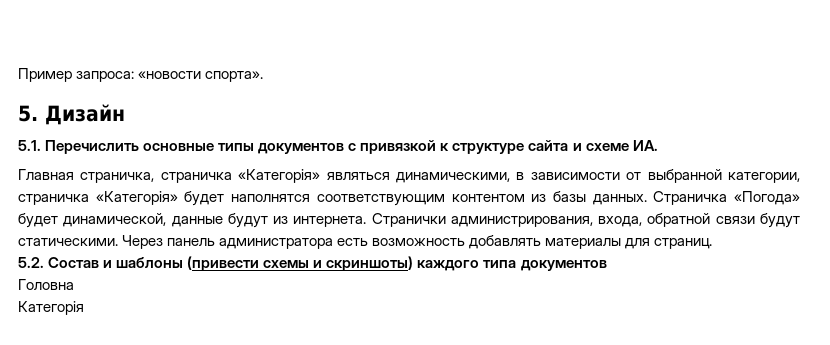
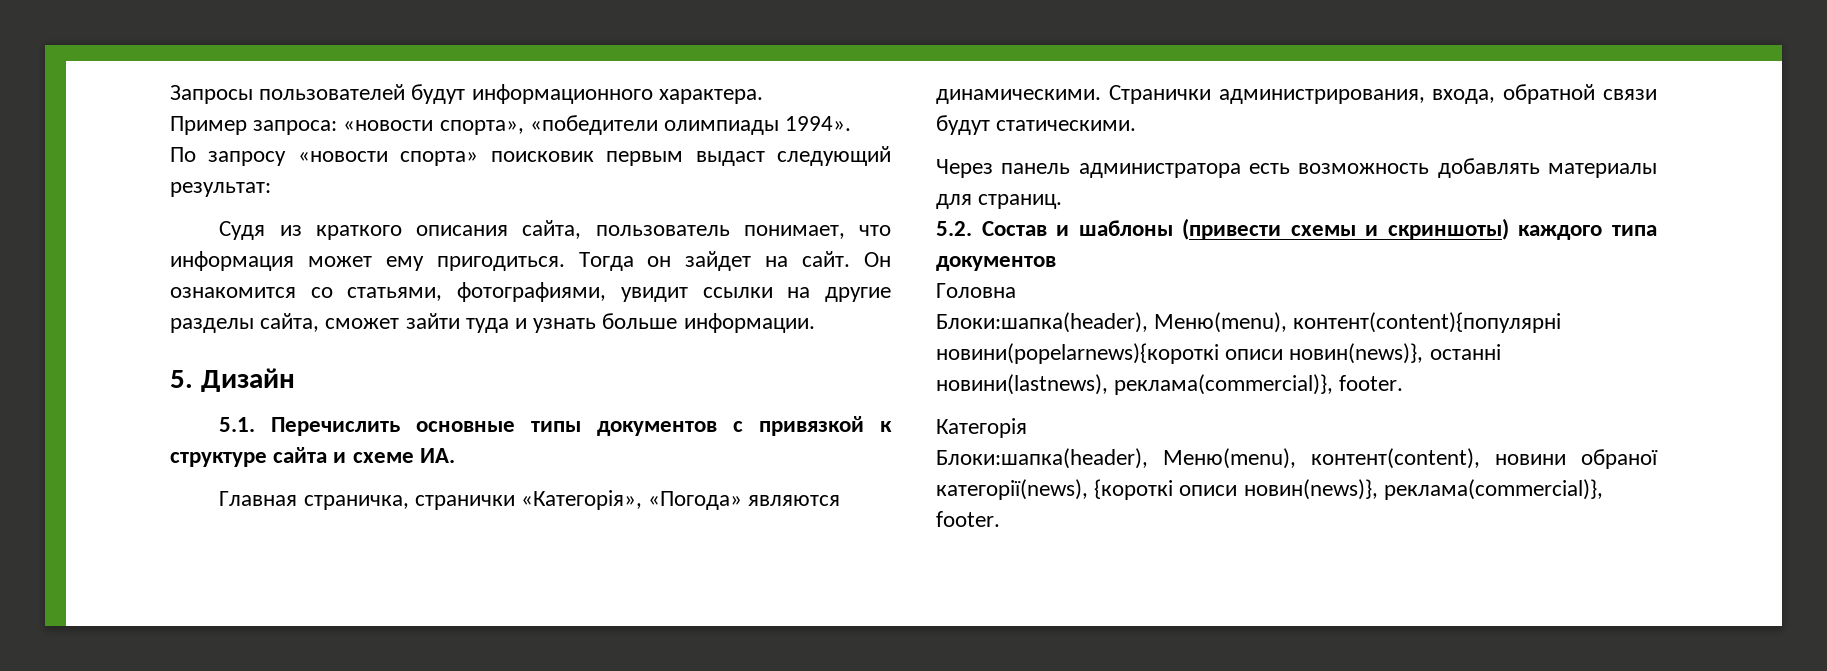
[18,68,264,82] Пример запроса: «новости спорта». -> [170,84,763,104] [170,115,852,135] [170,146,891,166] [170,182,271,197] [219,220,891,240] [170,251,892,271] [170,282,891,302] [170,313,815,333] Запросы пользователей будут информационного характера. // Пример запроса: «новости спорта», «победители олимпиады 1994». // По запросу «новости спорта» поисковик первым выдаст следующий результат: // Судя из краткого описания сайта, пользователь понимает, что информация может ему пригодиться. Тогда он зайдет на сайт. Он ознакомится со статьями, фотографиями, увидит ссылки на другие разделы сайта, сможет зайти туда и узнать больше информации.
[160,169,800,183] [18,191,801,206] [18,213,367,228] страничка «Категорія» являться динамическими, в зависимости от выбранной категории, страничка «Категорія» будет наполнятся соответствующим контентом из базы данных. Страничка «Погода» будет динамической, данные будут из интернета. -> [414,490,841,510] [936,89,1101,104] странички «Категорія», «Погода» являются динамическими.
(118, 242) none -> (1137, 125) //
[18,301,84,315] Категорія -> [936,312,1562,333] [936,343,1501,364] [936,374,1404,395] [936,418,1027,438] [936,448,1658,469] [936,479,1603,500] [936,511,1000,527] Блоки:шапка(header), Меню(menu), контент(content){популярні новини(popelarnews){короткі описи новин(news)}, останні новини(lastnews), реклама(commercial)}, footer. // Категорія // Блоки:шапка(header), Меню(menu), контент(content), новини обраної категорії(news), {короткі описи новин(news)}, реклама(commercial)}, footer.

